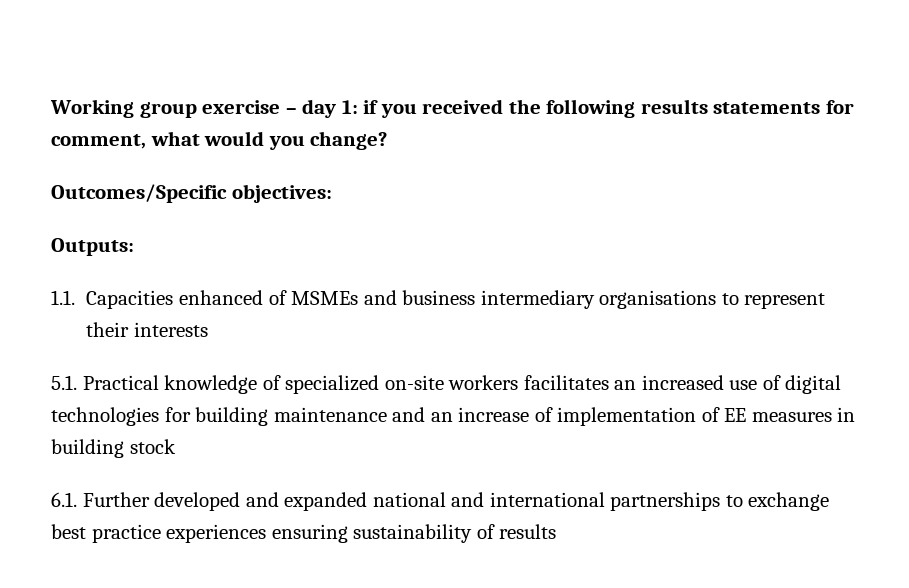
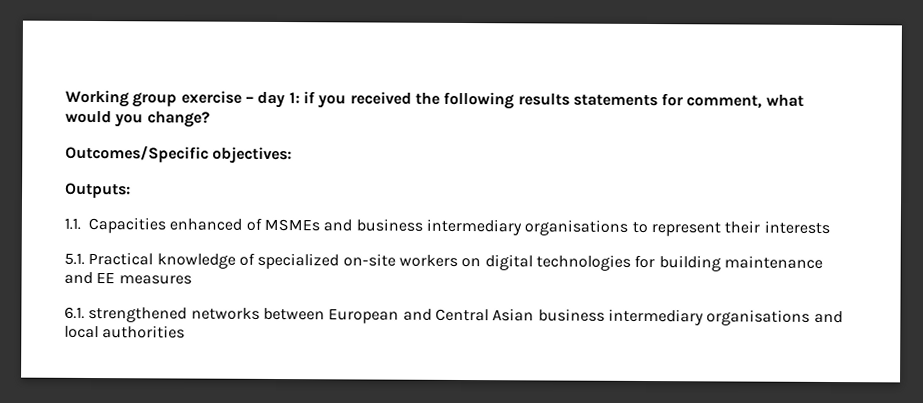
[523,375,781,390] facilitates an increased use of -> [461,258,482,268] on
[430,407,856,426] [51,439,176,458] [51,492,830,511] [51,524,557,543] an increase of implementation of EE measures in building stock // 6.1. Further developed and expanded national and international partnerships to exchange best practice experiences ensuring sustainability of results -> [96,272,192,285] [64,306,843,326] [64,325,186,339] EE measures // 6.1. strengthened networks between European and Central Asian business intermediary organisations and local authorities

